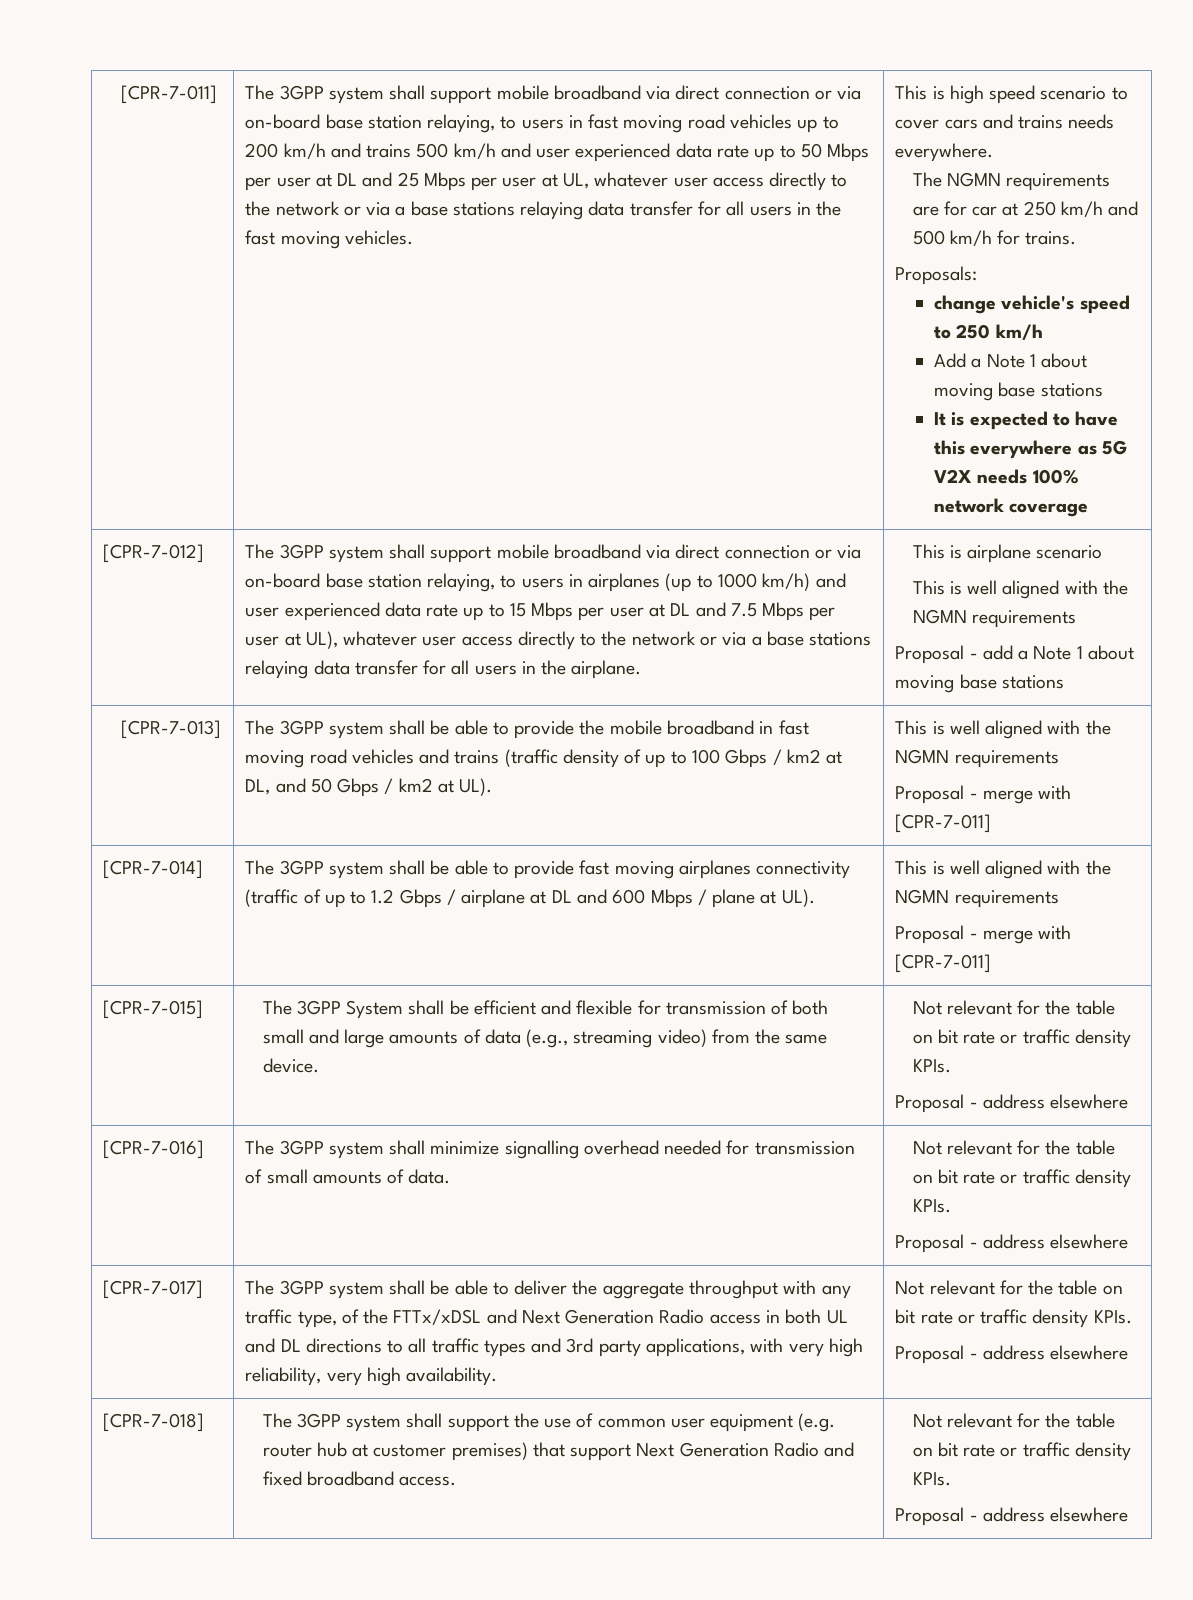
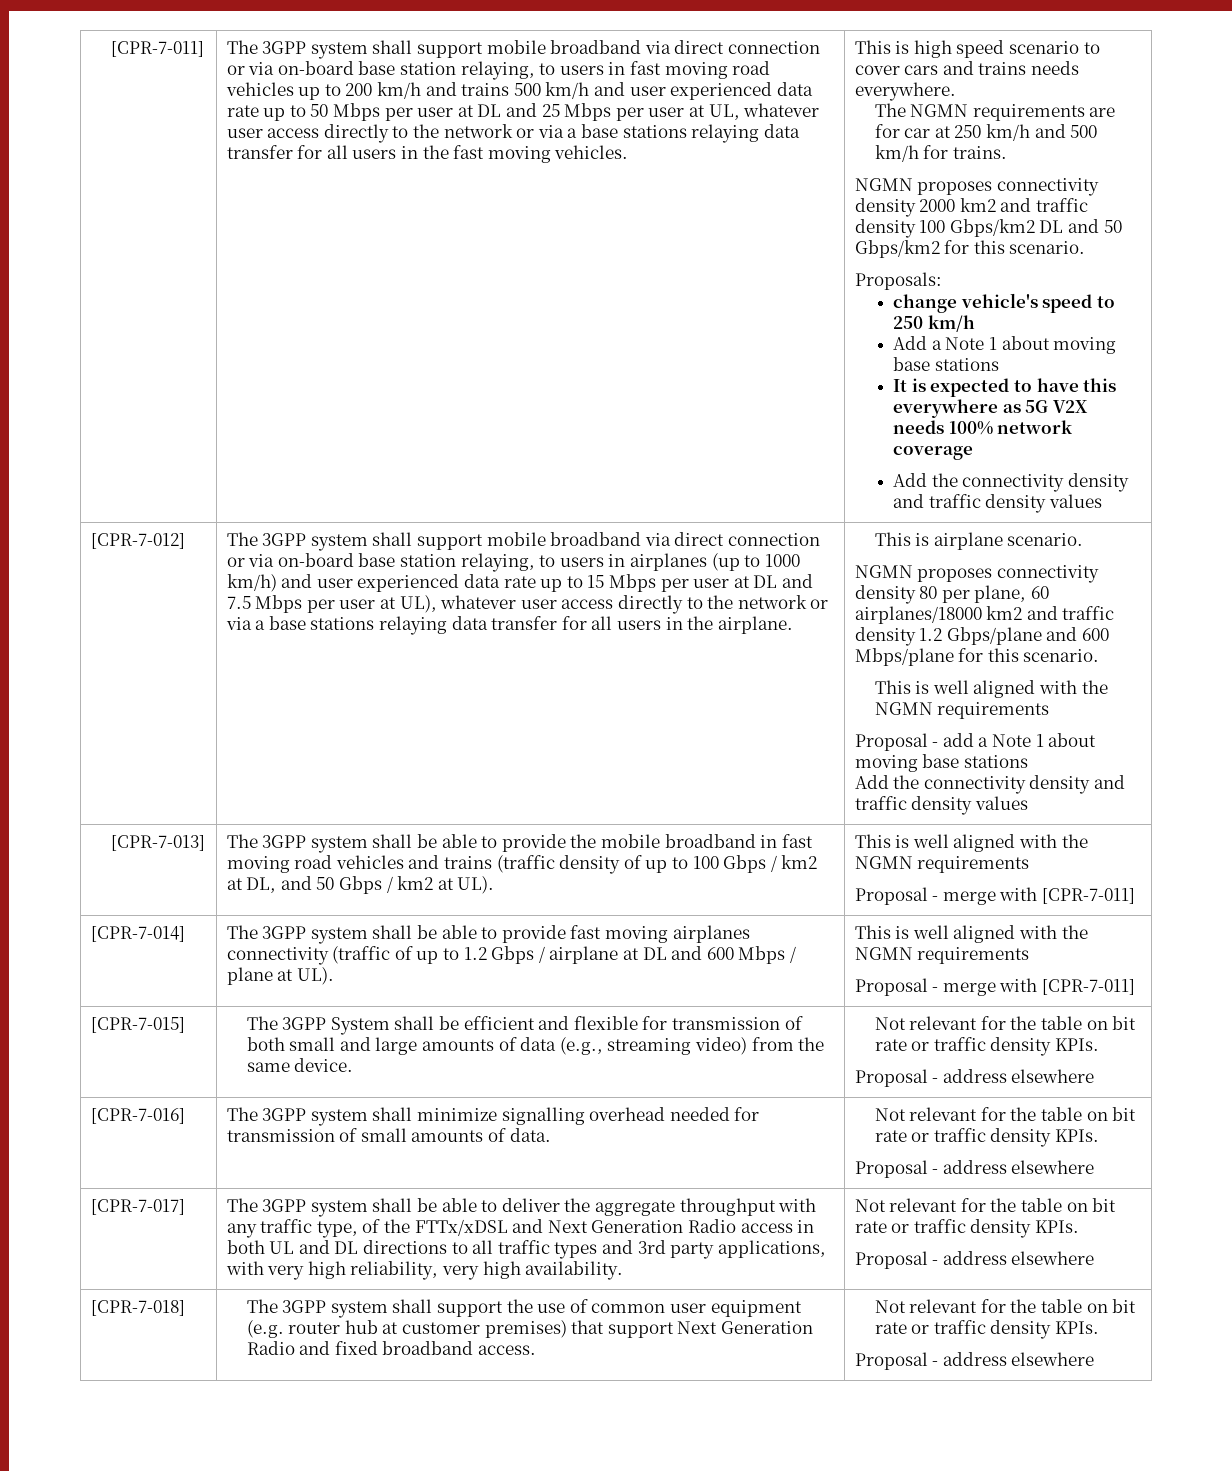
(1077, 238) none -> [854,178,1099,196] [854,198,1089,217] [854,219,1122,238] [854,240,1086,258] // NGMN proposes connectivity density 2000 km2 and traffic density 100 Gbps/km2 DL and 50 Gbps/km2 for this scenario.
(1089, 510) none -> [893,473,1130,492] [893,494,1103,513] // Add the connectivity density and traffic density values
[1036,545,1103,559] scenario -> [1007,533,1084,546] [854,565,1099,583] [854,585,1050,604] [854,606,1115,624] [854,627,1110,646] [854,648,1100,666] scenario. // NGMN proposes connectivity density 80 per plane, 60 airplanes/18000 km2 and traffic density 1.2 Gbps/plane and 600 Mbps/plane for this scenario.
(1064, 682) none -> [854,775,1126,794] [854,796,1028,815] // Add the connectivity density and traffic density values

